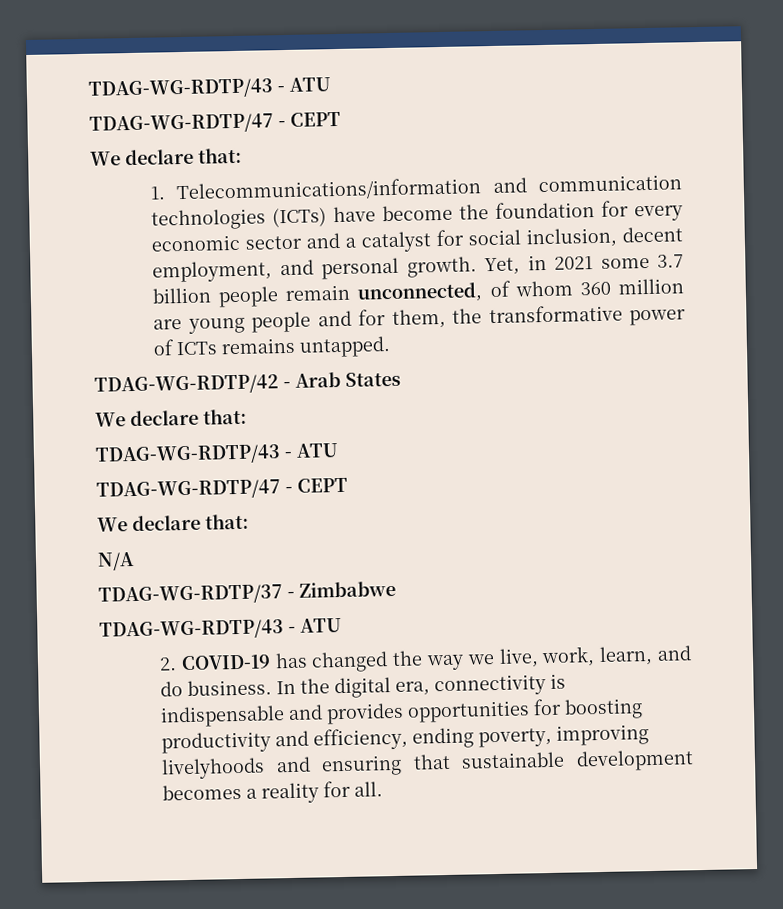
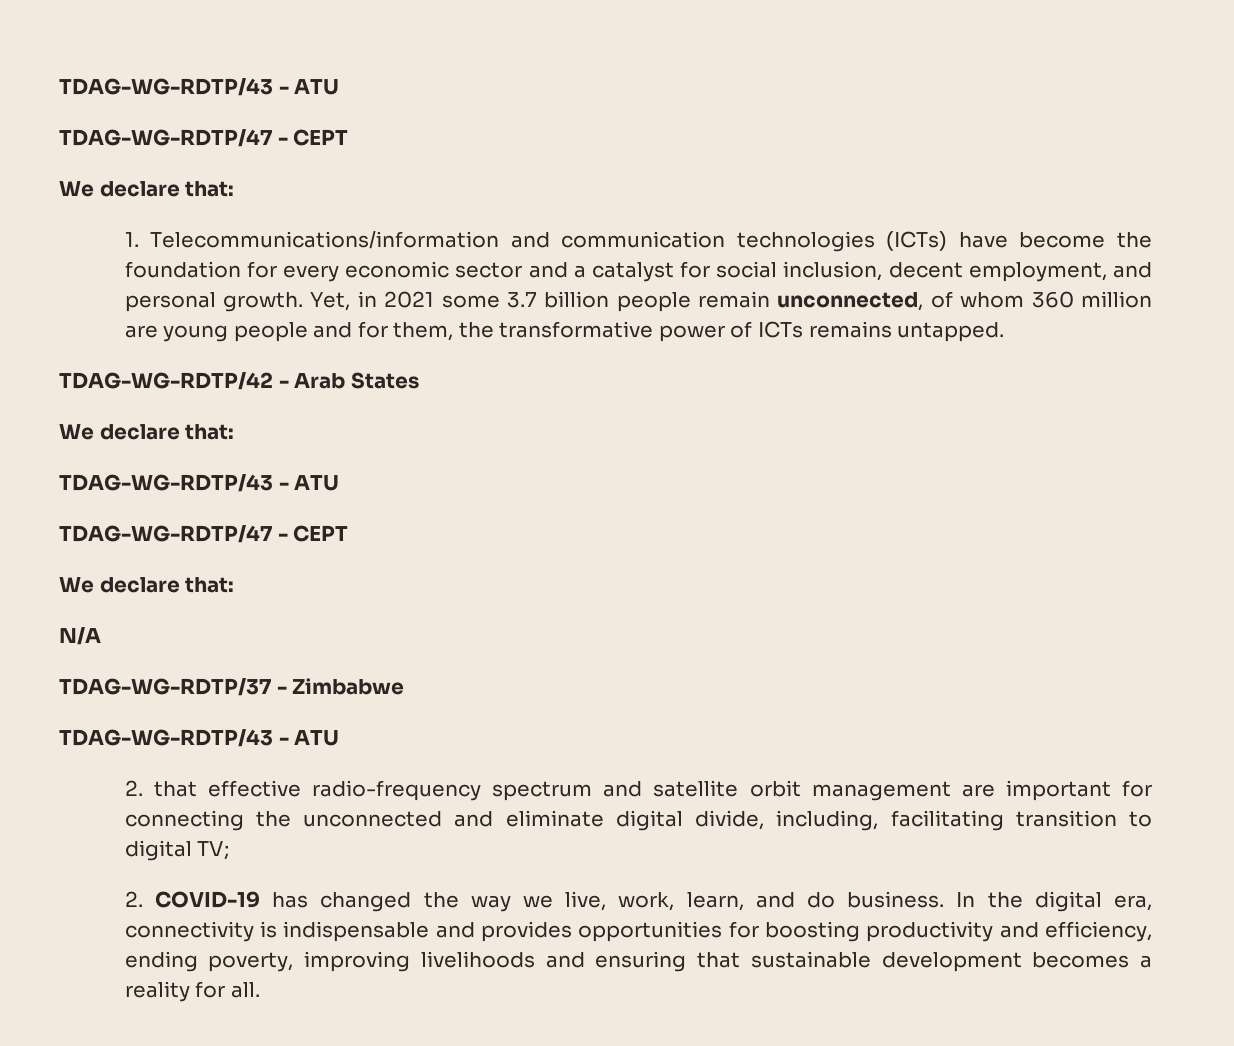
(342, 625) none -> [124,780,1152,801] [124,810,1153,831] [124,840,230,861] // 2. that effective radio-frequency spectrum and satellite orbit management are important for connecting the unconnected and eliminate digital divide, including, facilitating transition to digital TV;
[161,757,266,780] livelyhoods -> [420,951,535,968] livelihoods

